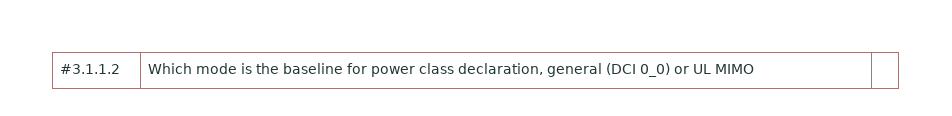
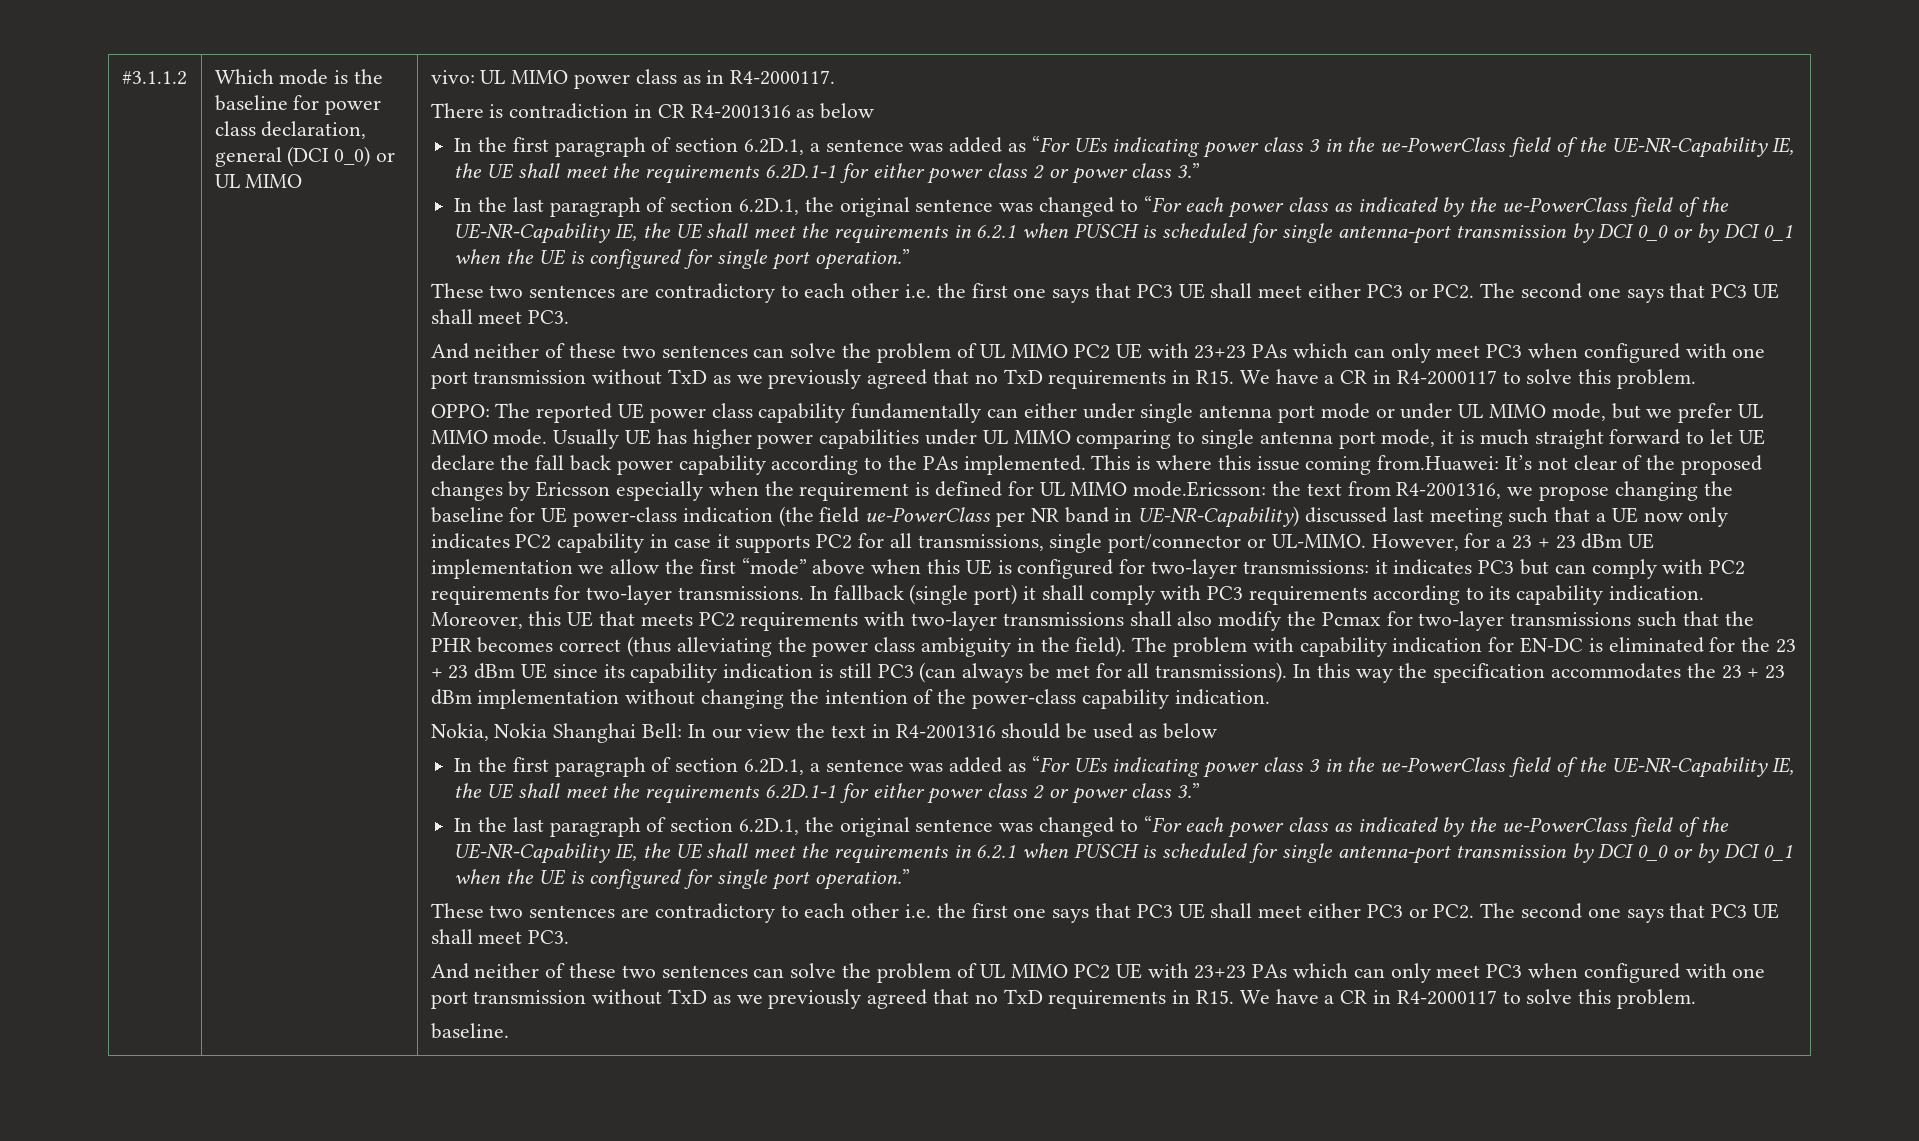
(755, 69) none -> [430,69,836,89] [430,103,875,119] [454,136,1795,158] [454,163,1201,184] [454,196,1729,218] [454,223,1793,244] [454,249,910,270] [430,283,1780,303] [430,309,570,324] [430,343,1766,363] [430,369,1697,389] [430,403,1764,423] [430,429,1765,449] [430,455,1763,475] [430,481,1733,501] [430,506,1729,528] [430,533,1655,553] [430,558,1746,579] [430,584,1705,605] [430,611,1754,631] [430,636,1797,657] [430,662,1786,683] [430,689,1270,709] [430,723,1217,743] [454,756,1795,778] [454,783,1201,804] [454,816,1729,838] [454,843,1793,864] [454,869,910,890] [430,903,1780,923] [430,929,570,944] [430,963,1766,983] [430,989,1697,1009] [430,1023,509,1039] vivo: UL MIMO power class as in R4-2000117. // There is contradiction in CR R4-2001316 as below // In the first paragraph of section 6.2D.1, a sentence was added as “For UEs indicating power class 3 in the ue-PowerClass field of the UE-NR-Capability IE, the UE shall meet the requirements 6.2D.1-1 for either power class 2 or power class 3.” // In the last paragraph of section 6.2D.1, the original sentence was changed to “For each power class as indicated by the ue-PowerClass field of the UE-NR-Capability IE, the UE shall meet the requirements in 6.2.1 when PUSCH is scheduled for single antenna-port transmission by DCI 0_0 or by DCI 0_1 when the UE is configured for single port operation.” // These two sentences are contradictory to each other i.e. the first one says that PC3 UE shall meet either PC3 or PC2. The second one says that PC3 UE shall meet PC3. // And neither of these two sentences can solve the problem of UL MIMO PC2 UE with 23+23 PAs which can only meet PC3 when configured with one port transmission without TxD as we previously agreed that no TxD requirements in R15. We have a CR in R4-2000117 to solve this problem. // OPPO: The reported UE power class capability fundamentally can either under single antenna port mode or under UL MIMO mode, but we prefer UL MIMO mode. Usually UE has higher power capabilities under UL MIMO comparing to single antenna port mode, it is much straight forward to let UE declare the fall back power capability according to the PAs implemented. This is where this issue coming from.Huawei: It’s not clear of the proposed changes by Ericsson especially when the requirement is defined for UL MIMO mode.Ericsson: the text from R4-2001316, we propose changing the baseline for UE power-class indication (the field ue-PowerClass per NR band in UE-NR-Capability) discussed last meeting such that a UE now only indicates PC2 capability in case it supports PC2 for all transmissions, single port/connector or UL-MIMO. However, for a 23 + 23 dBm UE implementation we allow the first “mode” above when this UE is configured for two-layer transmissions: it indicates PC3 but can comply with PC2 requirements for two-layer transmissions. In fallback (single port) it shall comply with PC3 requirements according to its capability indication. Moreover, this UE that meets PC2 requirements with two-layer transmissions shall also modify the Pcmax for two-layer transmissions such that the PHR becomes correct (thus alleviating the power class ambiguity in the field). The problem with capability indication for EN-DC is eliminated for the 23 + 23 dBm UE since its capability indication is still PC3 (can always be met for all transmissions). In this way the specification accommodates the 23 + 23 dBm implementation without changing the intention of the power-class capability indication. // Nokia, Nokia Shanghai Bell: In our view the text in R4-2001316 should be used as below // In the first paragraph of section 6.2D.1, a sentence was added as “For UEs indicating power class 3 in the ue-PowerClass field of the UE-NR-Capability IE, the UE shall meet the requirements 6.2D.1-1 for either power class 2 or power class 3.” // In the last paragraph of section 6.2D.1, the original sentence was changed to “For each power class as indicated by the ue-PowerClass field of the UE-NR-Capability IE, the UE shall meet the requirements in 6.2.1 when PUSCH is scheduled for single antenna-port transmission by DCI 0_0 or by DCI 0_1 when the UE is configured for single port operation.” // These two sentences are contradictory to each other i.e. the first one says that PC3 UE shall meet either PC3 or PC2. The second one says that PC3 UE shall meet PC3. // And neither of these two sentences can solve the problem of UL MIMO PC2 UE with 23+23 PAs which can only meet PC3 when configured with one port transmission without TxD as we previously agreed that no TxD requirements in R15. We have a CR in R4-2000117 to solve this problem. // baseline.

